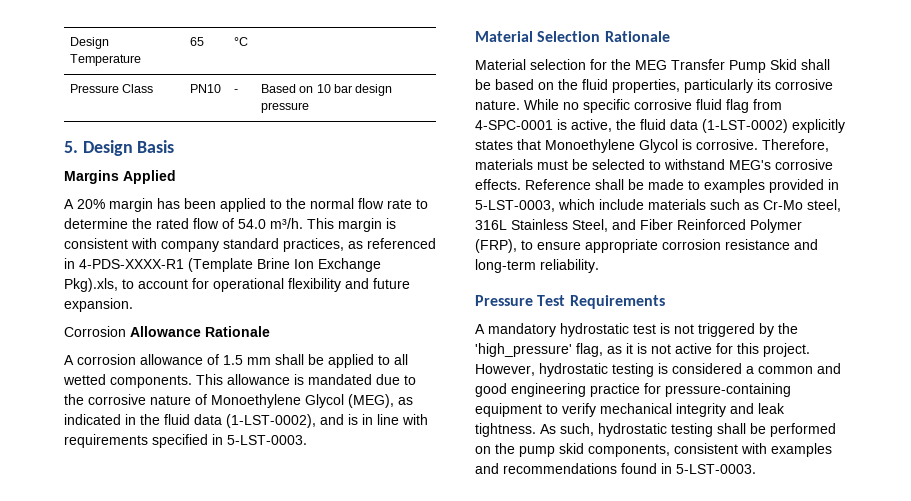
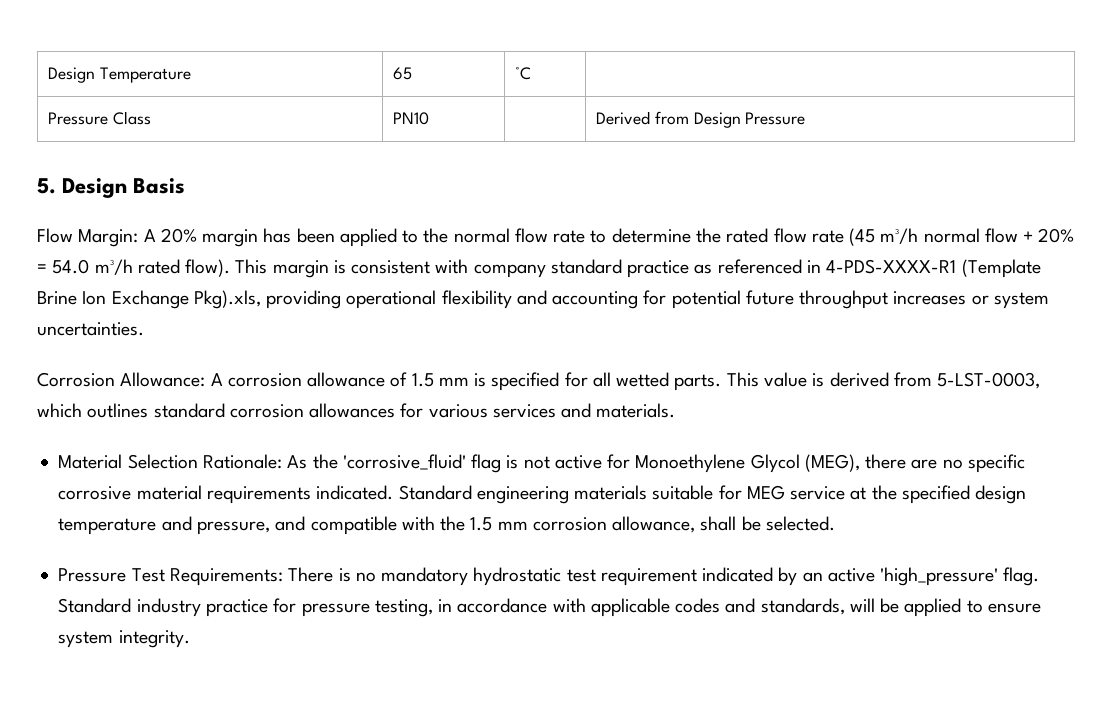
[233,89,238,93] [260,84,393,96] [260,102,309,113] - | Based on 10 bar design pressure -> [596,111,806,128] | Derived from Design Pressure
[64,170,176,184] Margins Applied // -> [37,228,139,247] Flow Margin:
[222,218,303,229] of 54.0 m³/h. -> [811,228,1075,246] [37,259,231,277] rate (45 m³/h normal flow + 20% = 54.0 m³/h rated flow).
[283,238,344,252] practices, -> [627,260,690,278] practice
[122,278,410,292] [64,298,133,312] to account for operational flexibility and future expansion. -> [266,290,1049,309] [37,322,144,336] providing operational flexibility and accounting for potential future throughput increases or system uncertainties.
[130,326,270,337] Allowance Rationale // -> [120,372,206,387] Allowance:
[275,354,408,368] [63,374,416,388] [64,394,413,408] [64,414,428,428] [64,434,307,448] [475,31,670,42] [475,59,830,73] [475,79,833,93] [475,99,782,113] [475,119,845,133] [475,139,829,153] [475,159,833,170] [475,179,839,193] [475,199,841,212] [475,219,802,233] [475,239,818,253] [475,259,599,273] [475,295,665,309] [475,323,798,337] [475,343,810,357] [475,363,841,377] [475,383,791,397] [475,403,785,417] [475,423,836,437] [475,443,832,457] [475,463,756,474] shall be applied to all wetted components. This allowance is mandated due to the corrosive nature of Monoethylene Glycol (MEG), as indicated in the fluid data (1-LST-0002), and is in line with requirements specified in 5-LST-0003. // Material Selection Rationale // Material selection for the MEG Transfer Pump Skid shall be based on the fluid properties, particularly its corrosive nature. While no specific corrosive fluid flag from 4-SPC-0001 is active, the fluid data (1-LST-0002) explicitly states that Monoethylene Glycol is corrosive. Therefore, materials must be selected to withstand MEG's corrosive effects. Reference shall be made to examples provided in 5-LST-0003, which include materials such as Cr-Mo steel, 316L Stainless Steel, and Fiber Reinforced Polymer (FRP), to ensure appropriate corrosion resistance and long-term reliability. // Pressure Test Requirements // A mandatory hydrostatic test is not triggered by the 'high_pressure' flag, as it is not active for this project. However, hydrostatic testing is considered a common and good engineering practice for pressure-containing equipment to verify mechanical integrity and leak tightness. As such, hydrostatic testing shall be performed on the pump skid components, consistent with examples and recommendations found in 5-LST-0003. -> [474,372,1041,391] [37,403,676,418] [58,454,1025,473] [58,485,1027,504] [58,516,835,535] [58,567,1040,586] [58,598,1041,617] [58,630,190,648] is specified for all wetted parts. This value is derived from 5-LST-0003, which outlines standard corrosion allowances for various services and materials. // Material Selection Rationale: As the 'corrosive_fluid' flag is not active for Monoethylene Glycol (MEG), there are no specific corrosive material requirements indicated. Standard engineering materials suitable for MEG service at the specified design temperature and pressure, and compatible with the 1.5 mm corrosion allowance, shall be selected. // Pressure Test Requirements: There is no mandatory hydrostatic test requirement indicated by an active 'high_pressure' flag. Standard industry practice for pressure testing, in accordance with applicable codes and standards, will be applied to ensure system integrity.

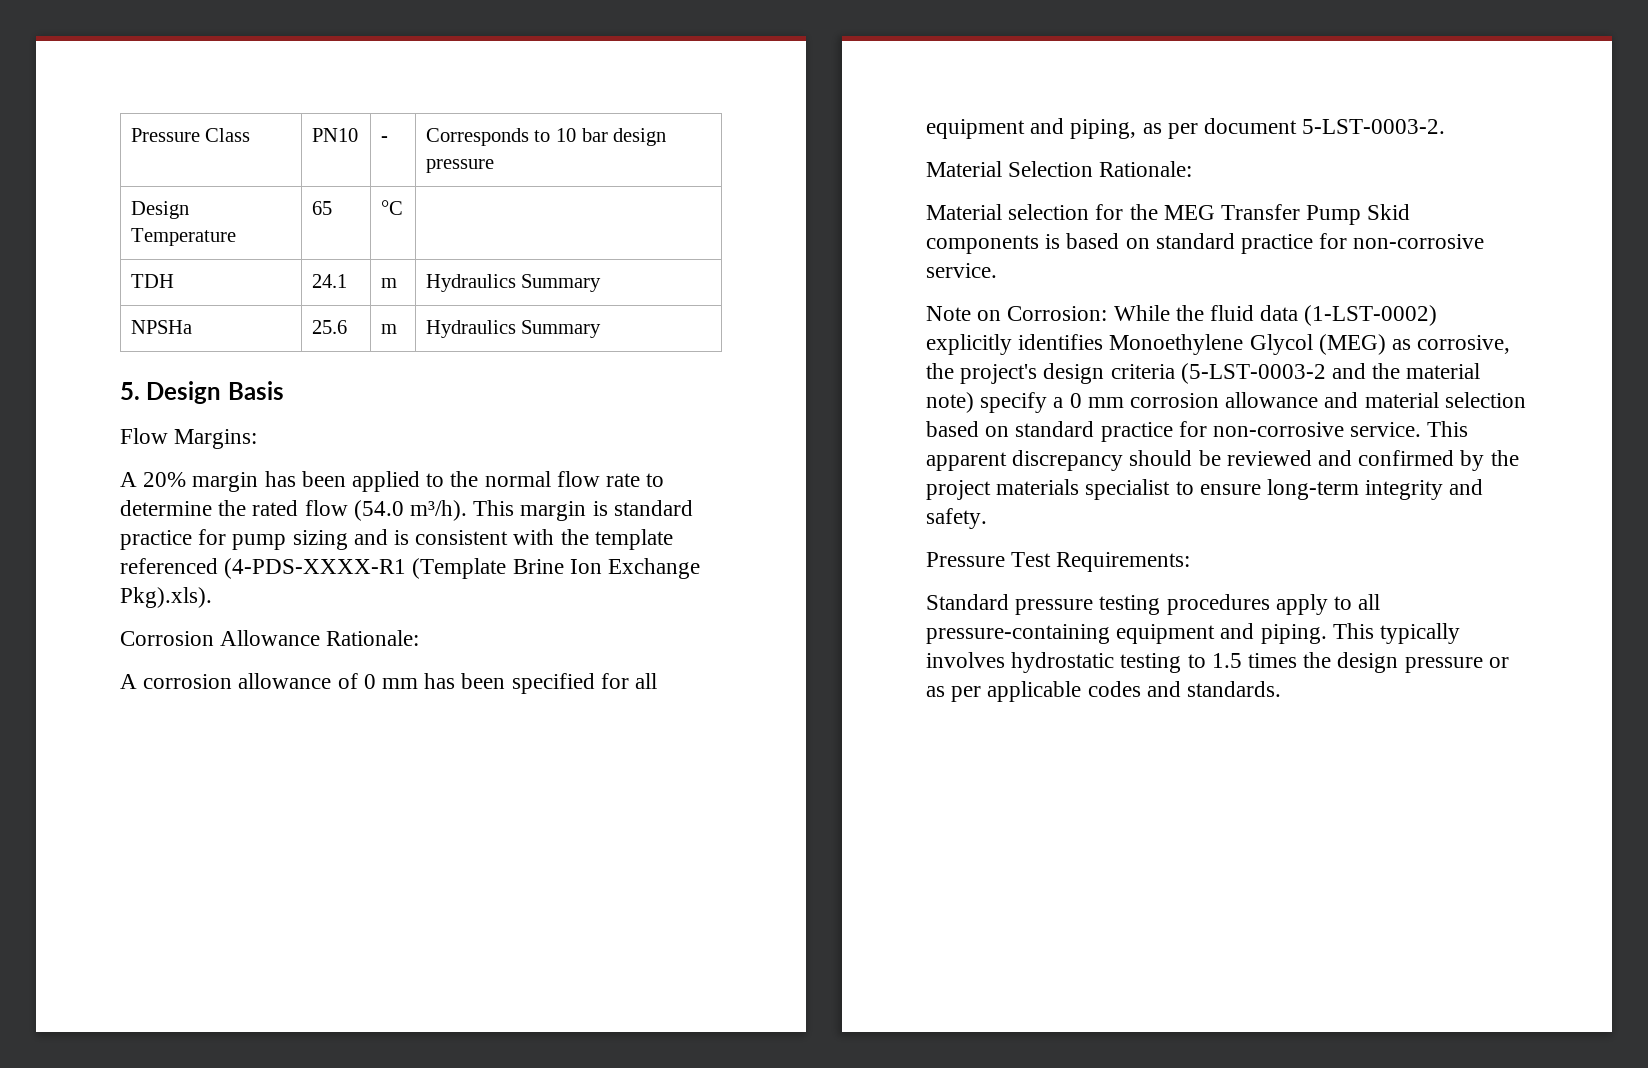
[48,67,191,83] [393,67,413,80] [515,66,532,80] [48,111,151,125] [393,112,430,125] [596,111,806,128] Design Temperature | 65 | °C | // Pressure Class | PN10 | | Derived from Design Pressure -> [130,128,251,142] [311,128,358,142] [380,136,388,142] [425,128,667,146] [425,159,494,173] [130,201,189,219] [130,228,236,246] [311,201,332,215] [380,200,403,215] [130,274,174,288] [311,274,347,288] [380,278,397,288] [425,274,602,292] [130,320,192,334] [311,320,347,334] [380,324,397,334] [425,320,602,338] Pressure Class | PN10 | - | Corresponds to 10 bar design pressure // Design Temperature | 65 | °C | // TDH | 24.1 | m | Hydraulics Summary // NPSHa | 25.6 | m | Hydraulics Summary
[78,229,139,247] Margin: -> [174,429,258,449] Margins: //
[811,228,1075,246] [37,259,1041,278] [37,290,1049,309] [37,322,144,336] rate (45 m³/h normal flow + 20% = 54.0 m³/h rated flow). This margin is consistent with company standard practice as referenced in 4-PDS-XXXX-R1 (Template Brine Ion Exchange Pkg).xls, providing operational flexibility and accounting for potential future throughput increases or system uncertainties. -> [353,500,693,521] [120,529,673,550] [120,558,701,579] [120,587,212,608] (54.0 m³/h). This margin is standard practice for pump sizing and is consistent with the template referenced (4-PDS-XXXX-R1 (Template Brine Ion Exchange Pkg).xls).
[120,372,206,387] Allowance: -> [220,630,420,646] Allowance Rationale: //
[411,372,1041,391] [37,403,676,418] [58,454,1025,473] [58,485,1027,504] [58,516,835,535] [58,567,1040,586] [58,598,1041,617] [58,630,190,648] 1.5 mm is specified for all wetted parts. This value is derived from 5-LST-0003, which outlines standard corrosion allowances for various services and materials. // Material Selection Rationale: As the 'corrosive_fluid' flag is not active for Monoethylene Glycol (MEG), there are no specific corrosive material requirements indicated. Standard engineering materials suitable for MEG service at the specified design temperature and pressure, and compatible with the 1.5 mm corrosion allowance, shall be selected. // Pressure Test Requirements: There is no mandatory hydrostatic test requirement indicated by an active 'high_pressure' flag. Standard industry practice for pressure testing, in accordance with applicable codes and standards, will be applied to ensure system integrity. -> [363,673,658,694] [926,118,1446,139] [926,161,1193,177] [926,204,1411,225] [926,233,1485,254] [926,263,997,278] [926,305,1438,326] [926,334,1511,355] [926,363,1481,384] [926,392,1526,413] [926,421,1469,442] [926,450,1519,471] [926,479,1484,500] [926,508,987,529] [926,552,1191,572] [926,594,1381,615] [926,623,1461,644] [926,652,1509,673] [926,681,1282,702] 0 mm has been specified for all equipment and piping, as per document 5-LST-0003-2. // Material Selection Rationale: // Material selection for the MEG Transfer Pump Skid components is based on standard practice for non-corrosive service. // Note on Corrosion: While the fluid data (1-LST-0002) explicitly identifies Monoethylene Glycol (MEG) as corrosive, the project's design criteria (5-LST-0003-2 and the material note) specify a 0 mm corrosion allowance and material selection based on standard practice for non-corrosive service. This apparent discrepancy should be reviewed and confirmed by the project materials specialist to ensure long-term integrity and safety. // Pressure Test Requirements: // Standard pressure testing procedures apply to all pressure-containing equipment and piping. This typically involves hydrostatic testing to 1.5 times the design pressure or as per applicable codes and standards.

